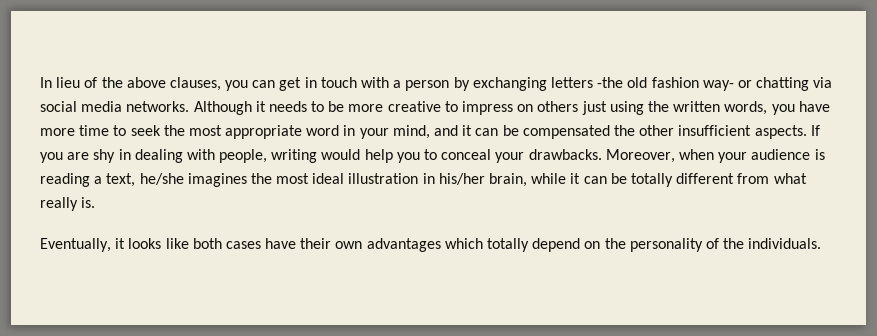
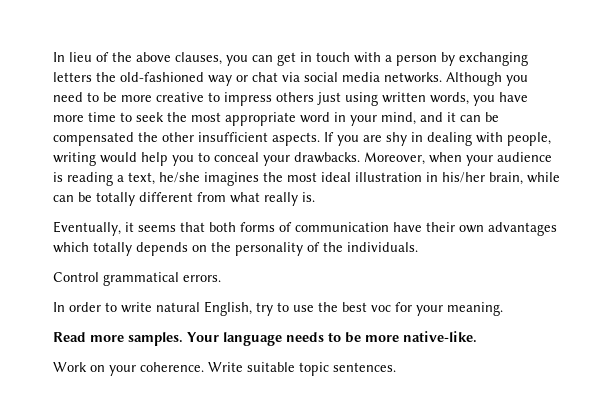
[597,77,810,91] -the old fashion way- or chatting -> [96,72,278,86] the old-fashioned way or chat
[255,101,307,112] it needs -> [506,75,528,86] [53,92,83,102] you need
[517,104,534,112] on -> (272, 99) none
[647,101,669,112] the -> (378, 99) none
[570,173,581,184] it -> (560, 177) none
[128,238,261,249] looks like both cases -> [138,222,389,232] seems that both forms of communication
[532,238,581,252] depend -> [136,242,188,256] depends
(822, 243) none -> [53,272,221,286] [53,301,503,316] [53,331,477,346] [53,362,396,376] // Control grammatical errors. // In order to write natural English, try to use the best voc for your meaning. // Read more samples. Your language needs to be more native-like. // Work on your coherence. Write suitable topic sentences.

